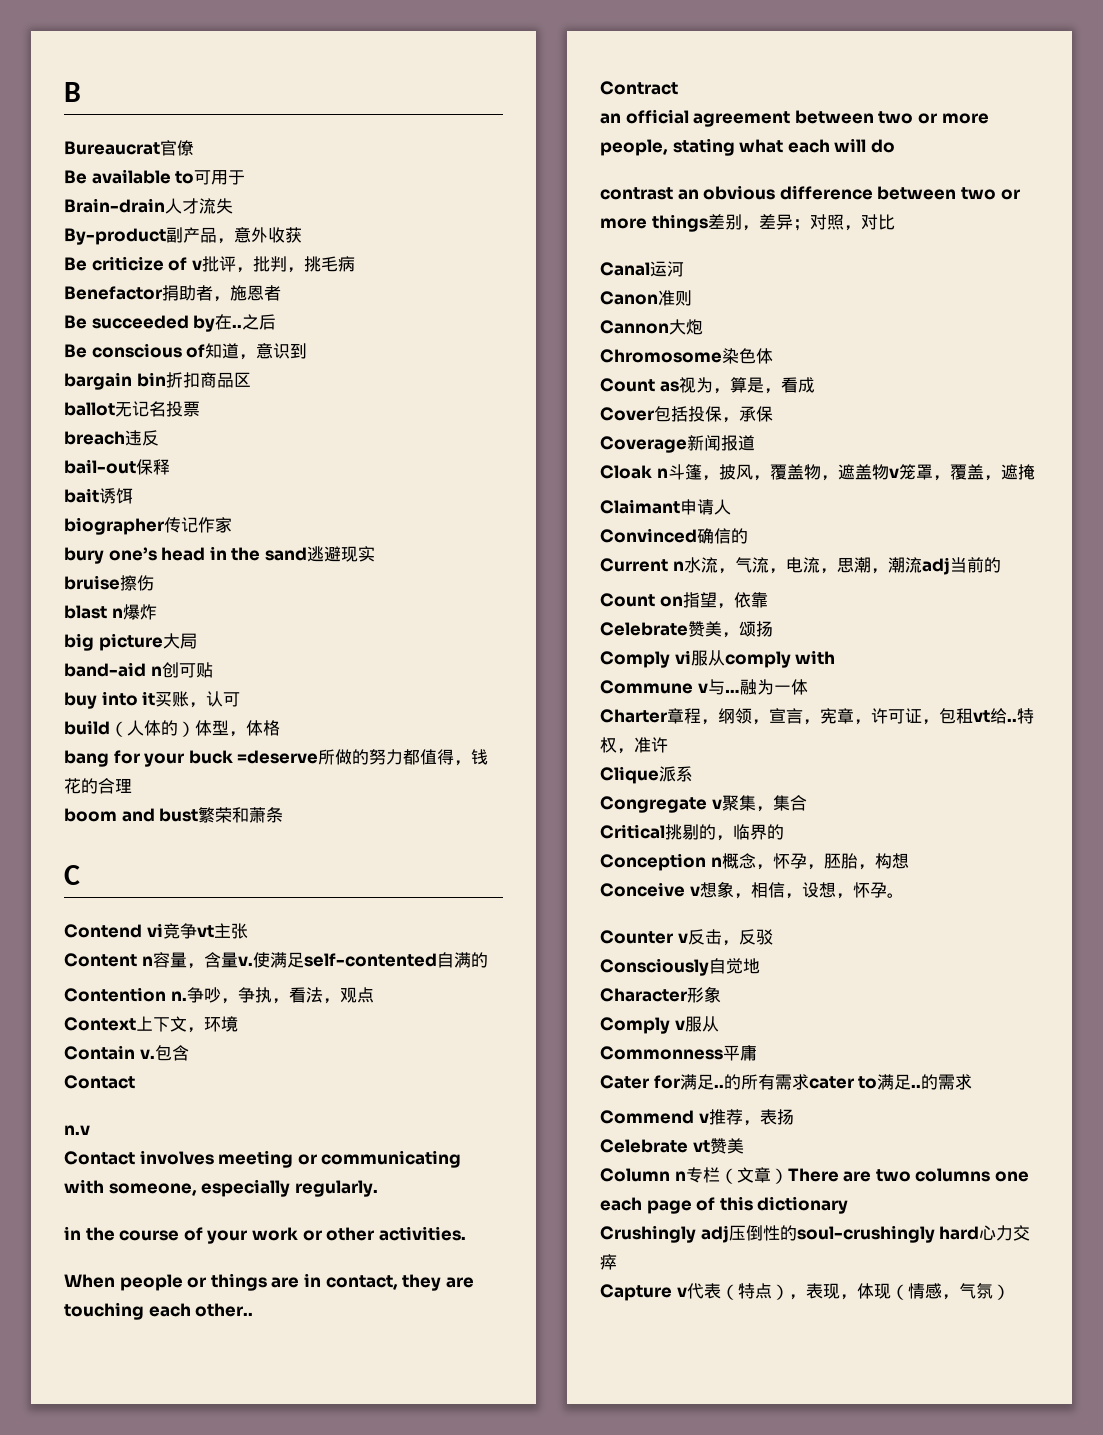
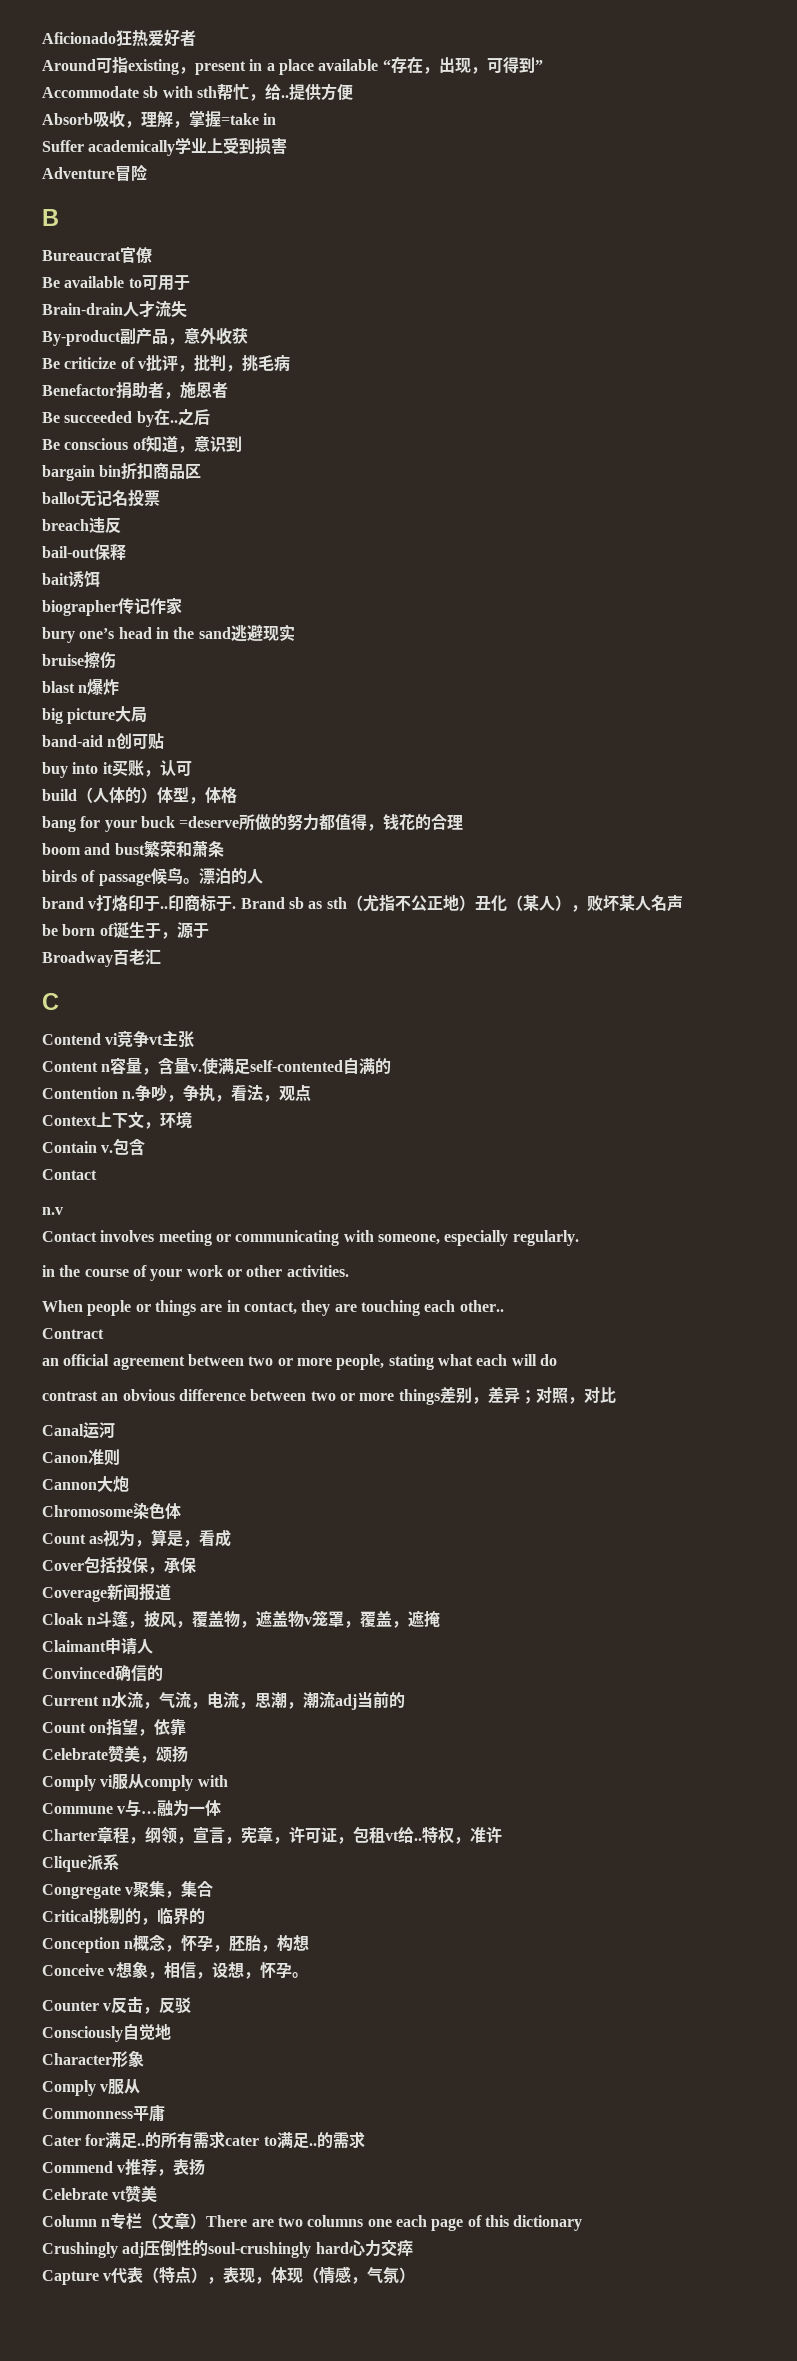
(64, 92) none -> [42,29,196,47] [42,56,543,75] [42,83,353,101] [42,110,277,128] [42,137,288,156] [42,164,147,181] Aficionado狂热爱好者 // Around可指existing，present in a place available “存在，出现，可得到” // Accommodate sb with sth帮忙，给..提供方便 // Absorb吸收，理解，掌握=take in // Suffer academically学业上受到损害 // Adventure冒险 //
(284, 815) none -> [42,867,263,886] [42,894,683,912] [42,922,209,939] [42,949,161,967] // birds of passage候鸟。漂泊的人 // brand v打烙印于..印商标于. Brand sb as sth（尤指不公正地）丑化（某人），败坏某人名声 // be born of诞生于，源于 // Broadway百老汇

